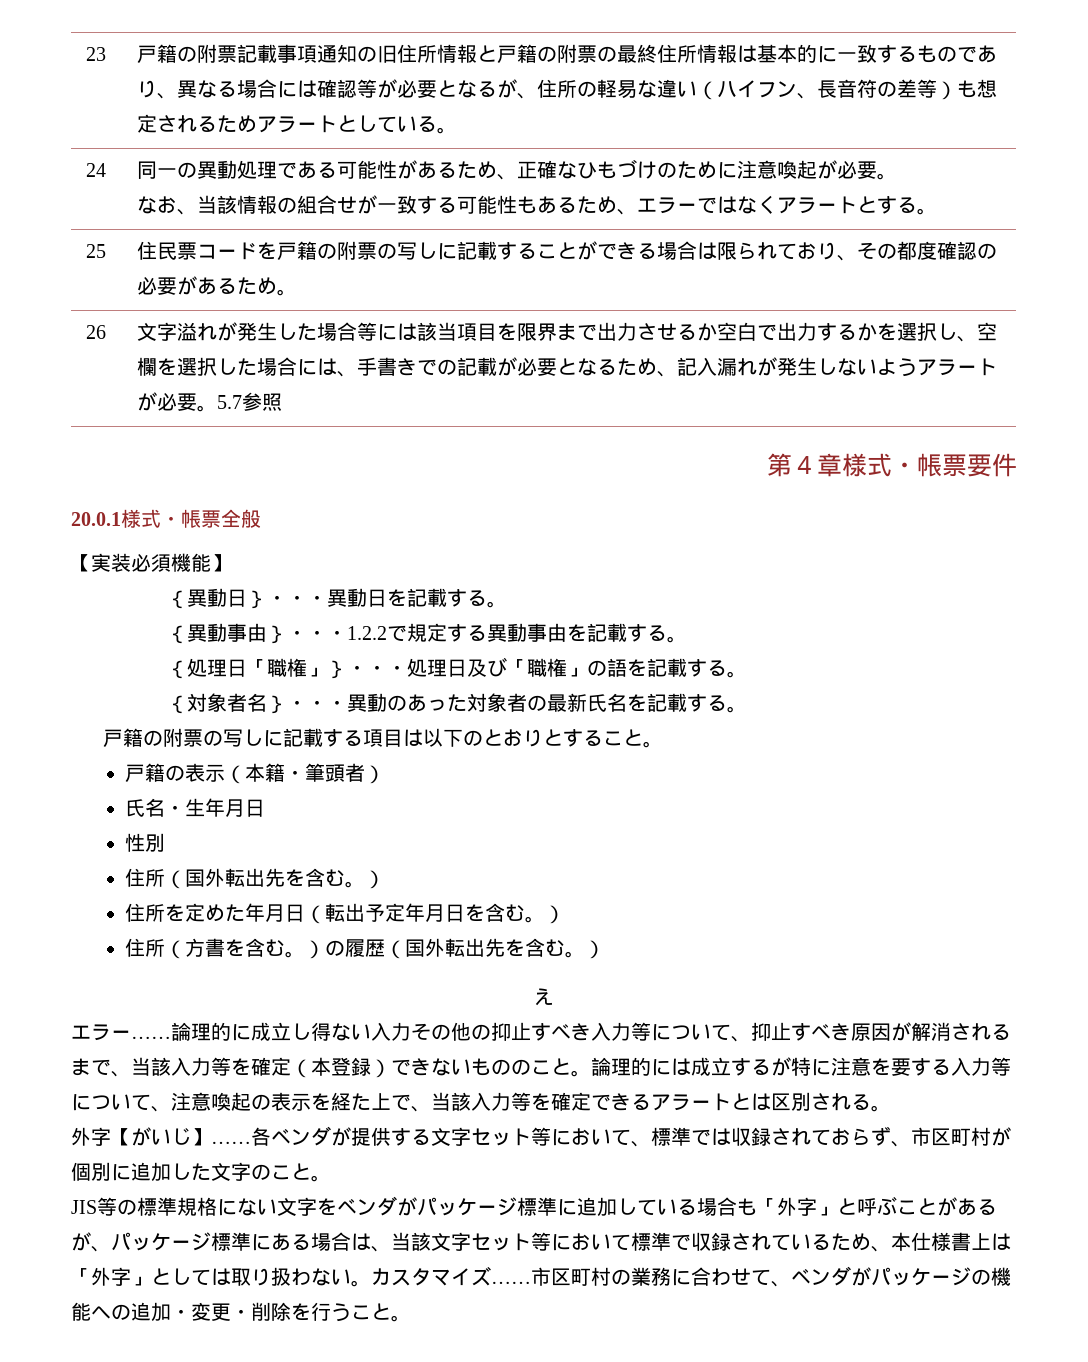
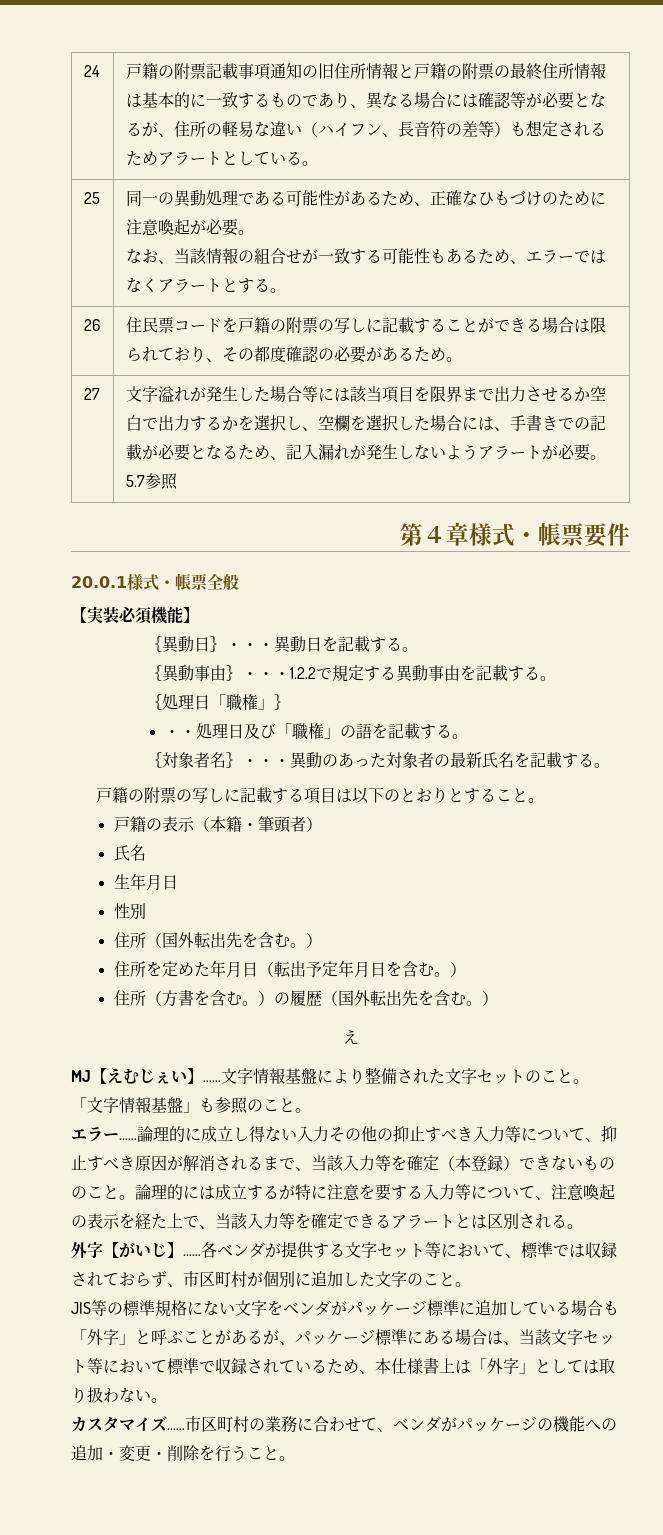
[86,47,107,61] 23 -> [83,65,100,77] 24
[86,163,107,177] 24 -> [83,192,100,204] 25
[86,244,107,258] 25 -> [83,319,100,331] 26
[86,325,107,339] 26 -> [83,388,100,400] 27
[347,665,368,675] ・ -> (291, 702) //
[165,805,186,815] ・ -> (146, 853) //
(554, 997) none -> [71,1067,589,1084] [71,1097,311,1114] // MJ【えむじぇい】……文字情報基盤により整備された文字セットのこと。 // 「文字情報基盤」も参照のこと。
(371, 1283) none -> (167, 1400) //

